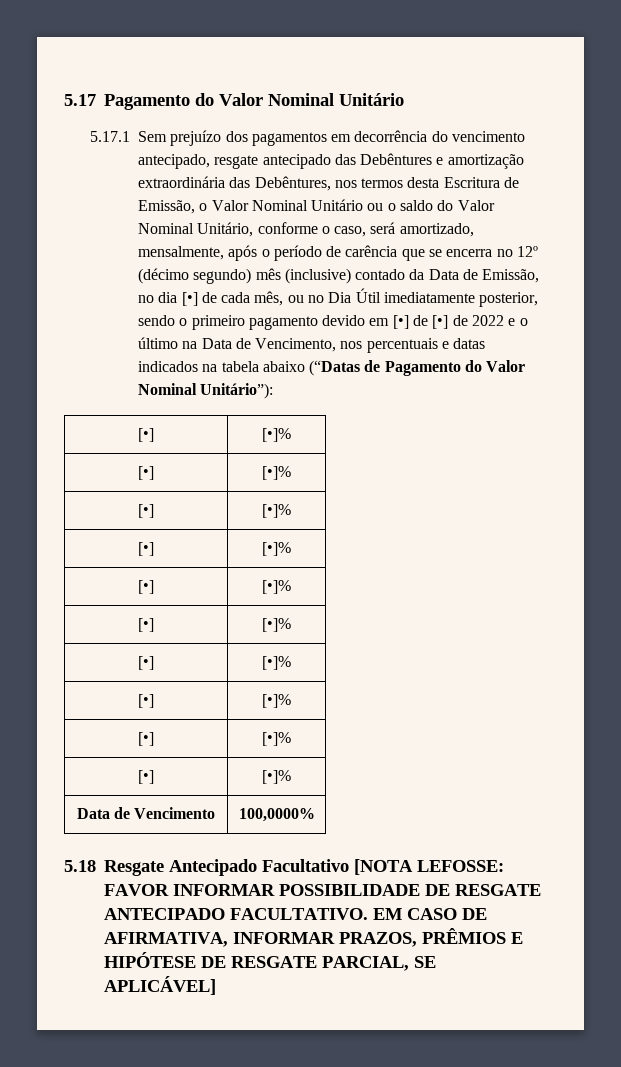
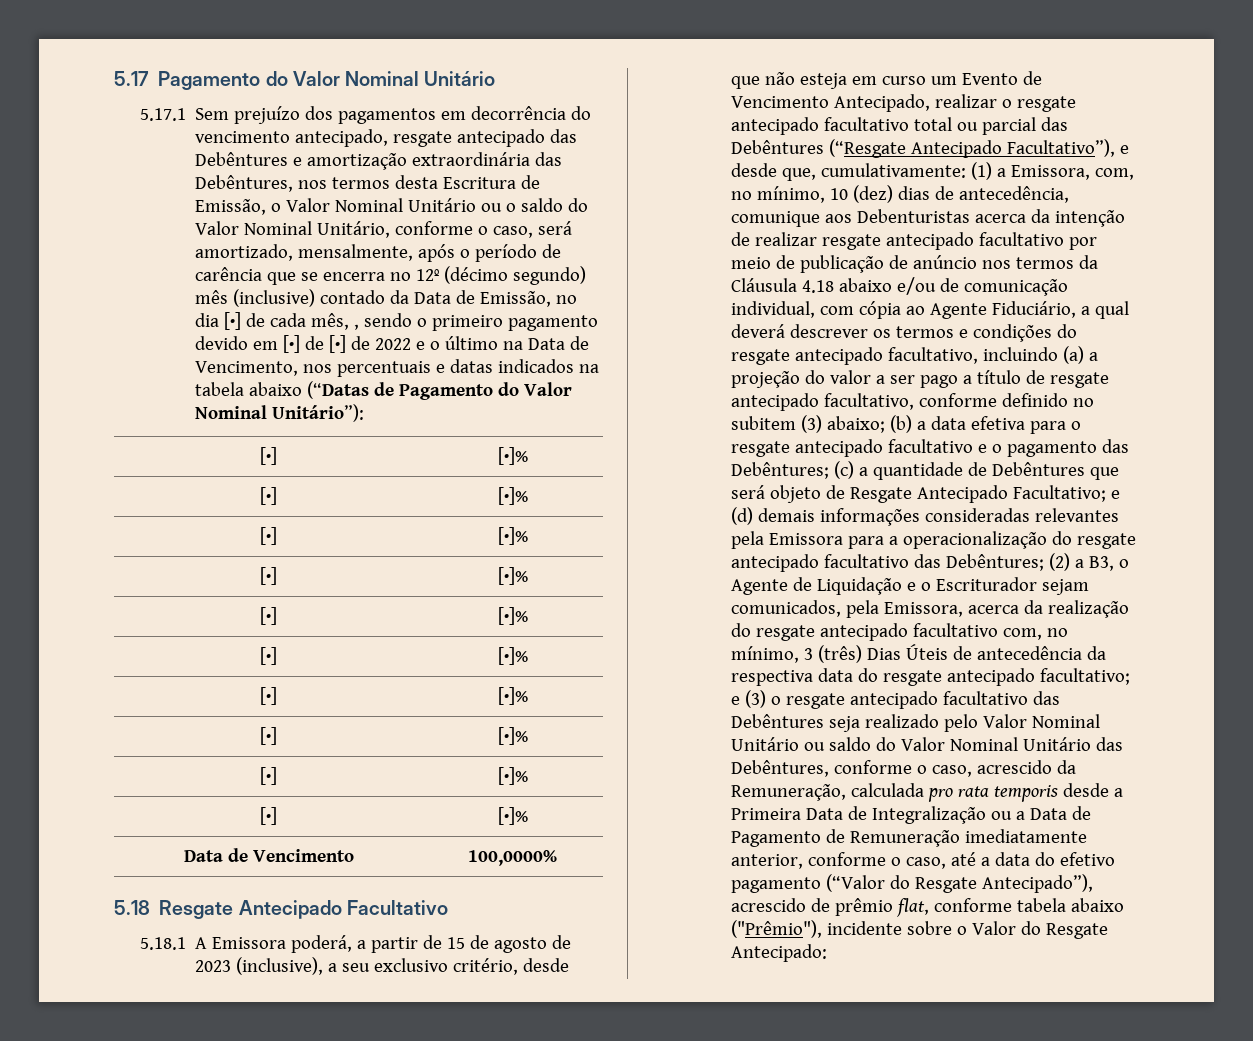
[287,288,539,307] ou no Dia Útil imediatamente posterior, -> [354,324,360,330] ,
[354,859,504,875] [104,884,541,896] [104,908,487,920] [104,928,523,947] [104,952,436,971] [104,976,216,995] [NOTA LEFOSSE: FAVOR INFORMAR POSSIBILIDADE DE RESGATE ANTECIPADO FACULTATIVO. EM CASO DE AFIRMATIVA, INFORMAR PRAZOS, PRÊMIOS E HIPÓTESE DE RESGATE PARCIAL, SE APLICÁVEL] -> [139,935,572,953] [195,957,570,975] [731,71,1043,89] [731,94,1077,112] [731,117,1069,135] [731,139,1130,158] [731,162,1135,181] [731,185,1070,203] [731,209,1126,227] [731,232,1098,250] [731,255,1099,273] [731,277,1069,296] [731,301,1130,319] [731,324,1078,342] [731,346,1099,365] [731,370,1110,388] [731,393,1095,411] [731,415,1082,434] [731,439,1130,457] [731,461,1120,480] [731,485,1121,503] [731,507,1120,526] [731,531,1137,549] [731,553,1130,572] [731,577,1090,595] [731,600,1130,618] [731,623,1069,641] [731,644,1107,663] [731,668,1131,686] [731,690,1061,709] [731,714,1101,732] [731,737,1124,751] [731,760,1077,777] [731,783,1124,802] [731,806,1092,824] [731,829,1088,847] [731,852,1116,869] [731,874,1094,893] [731,898,1125,917] [731,920,1109,939] [731,944,828,962] // 5.18.1 A Emissora poderá, a partir de 15 de agosto de 2023 (inclusive), a seu exclusivo critério, desde que não esteja em curso um Evento de Vencimento Antecipado, realizar o resgate antecipado facultativo total ou parcial das Debêntures (“Resgate Antecipado Facultativo”), e desde que, cumulativamente: (1) a Emissora, com, no mínimo, 10 (dez) dias de antecedência, comunique aos Debenturistas acerca da intenção de realizar resgate antecipado facultativo por meio de publicação de anúncio nos termos da Cláusula 4.18 abaixo e/ou de comunicação individual, com cópia ao Agente Fiduciário, a qual deverá descrever os termos e condições do resgate antecipado facultativo, incluindo (a) a projeção do valor a ser pago a título de resgate antecipado facultativo, conforme definido no subitem (3) abaixo; (b) a data efetiva para o resgate antecipado facultativo e o pagamento das Debêntures; (c) a quantidade de Debêntures que será objeto de Resgate Antecipado Facultativo; e (d) demais informações consideradas relevantes pela Emissora para a operacionalização do resgate antecipado facultativo das Debêntures; (2) a B3, o Agente de Liquidação e o Escriturador sejam comunicados, pela Emissora, acerca da realização do resgate antecipado facultativo com, no mínimo, 3 (três) Dias Úteis de antecedência da respectiva data do resgate antecipado facultativo; e (3) o resgate antecipado facultativo das Debêntures seja realizado pelo Valor Nominal Unitário ou saldo do Valor Nominal Unitário das Debêntures, conforme o caso, acrescido da Remuneração, calculada pro rata temporis desde a Primeira Data de Integralização ou a Data de Pagamento de Remuneração imediatamente anterior, conforme o caso, até a data do efetivo pagamento (“Valor do Resgate Antecipado”), acrescido de prêmio flat, conforme tabela abaixo ("Prêmio"), incidente sobre o Valor do Resgate Antecipado:

